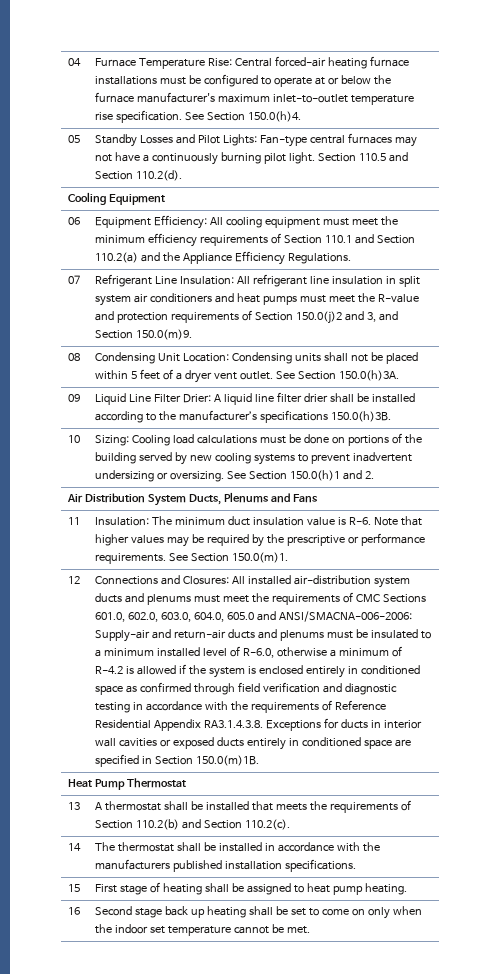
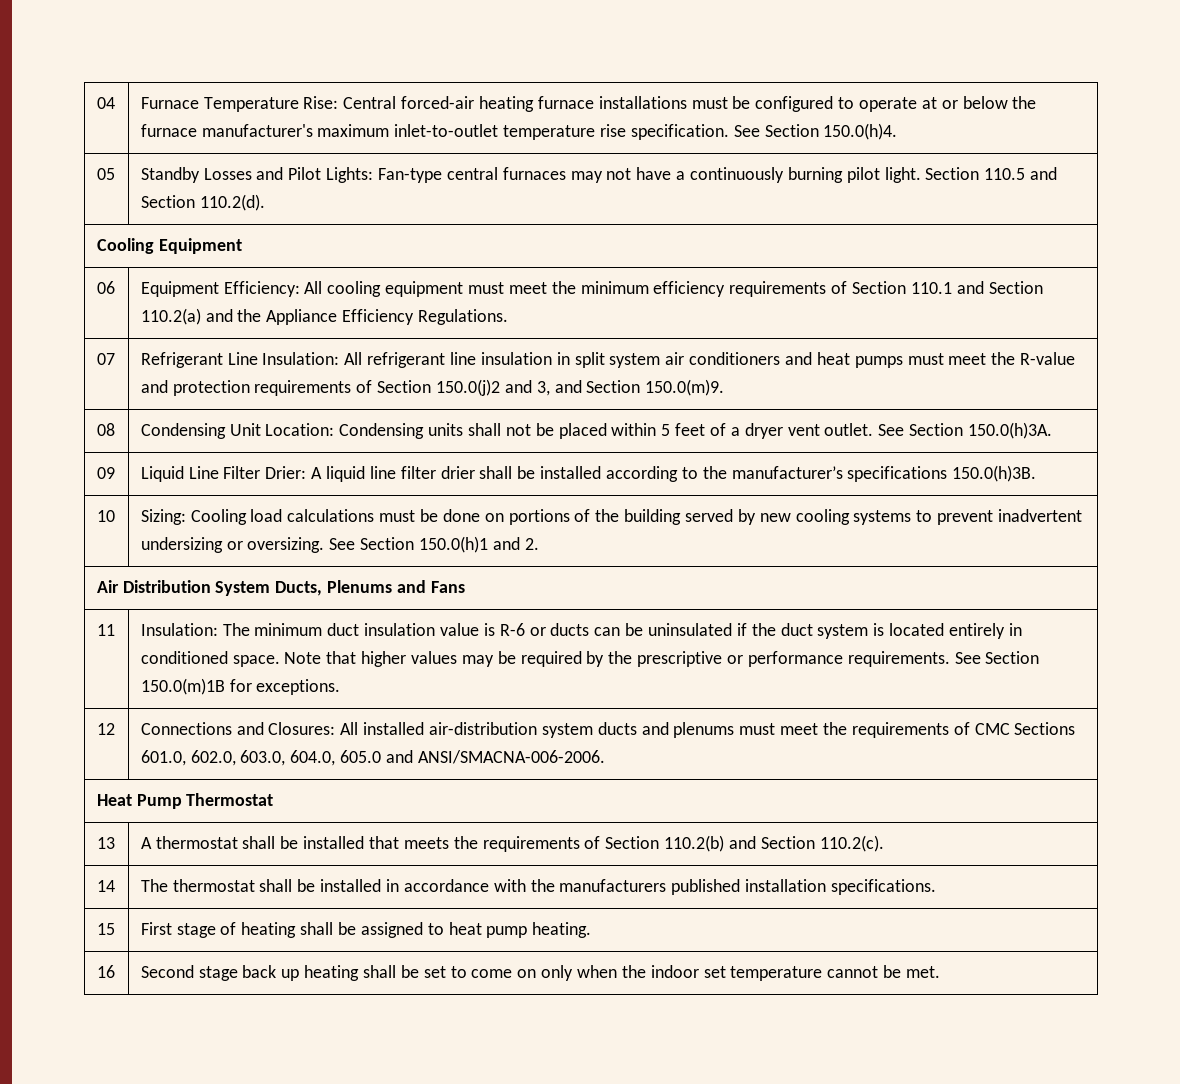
[349,517,372,525] R-6. -> [499,623,1022,639] [140,651,280,667] R-6 or ducts can be uninsulated if the duct system is located entirely in conditioned space.
[232,552,289,563] 150.0(m)1. -> [140,678,341,695] 150.0(m)1B for exceptions.
[279,611,413,622] [95,629,432,642] [95,646,403,658] [95,664,421,678] [95,682,398,695] [95,700,387,713] [95,718,423,731] [95,737,412,750] [95,754,260,767] ANSI/SMACNA-006-2006: Supply-air and return-air ducts and plenums must be insulated to a minimum installed level of R-6.0, otherwise a minimum of R-4.2 is allowed if the system is enclosed entirely in conditioned space as confirmed through field verification and diagnostic testing in accordance with the requirements of Reference Residential Appendix RA3.1.4.3.8. Exceptions for ducts in interior wall cavities or exposed ducts entirely in conditioned space are specified in Section 150.0(m)1B. -> [417,750,605,764] ANSI/SMACNA-006-2006.

